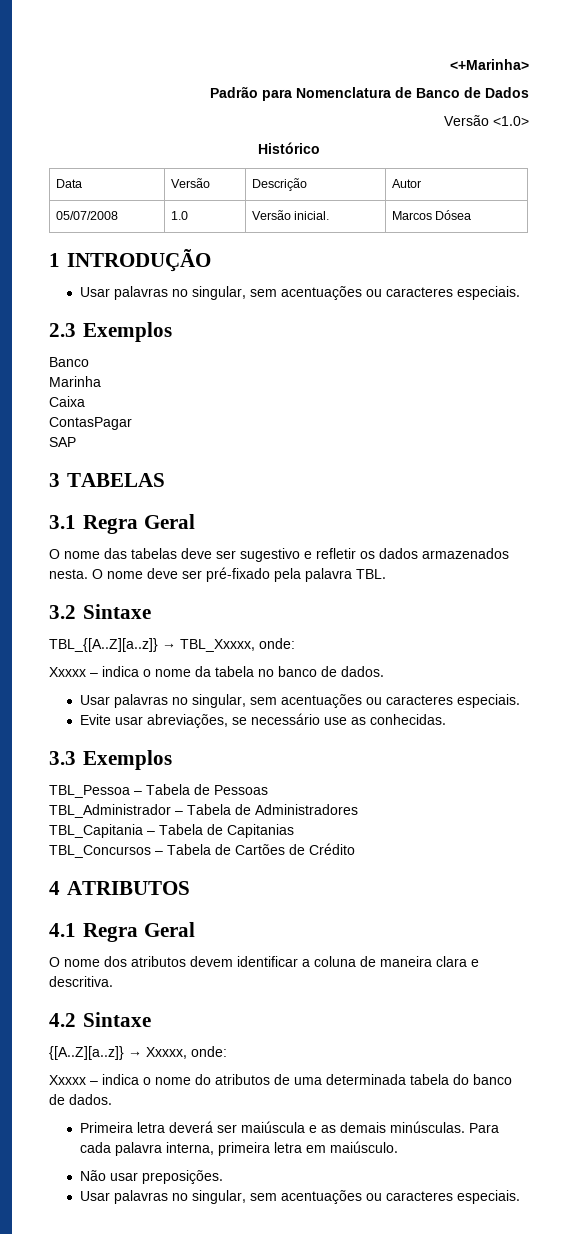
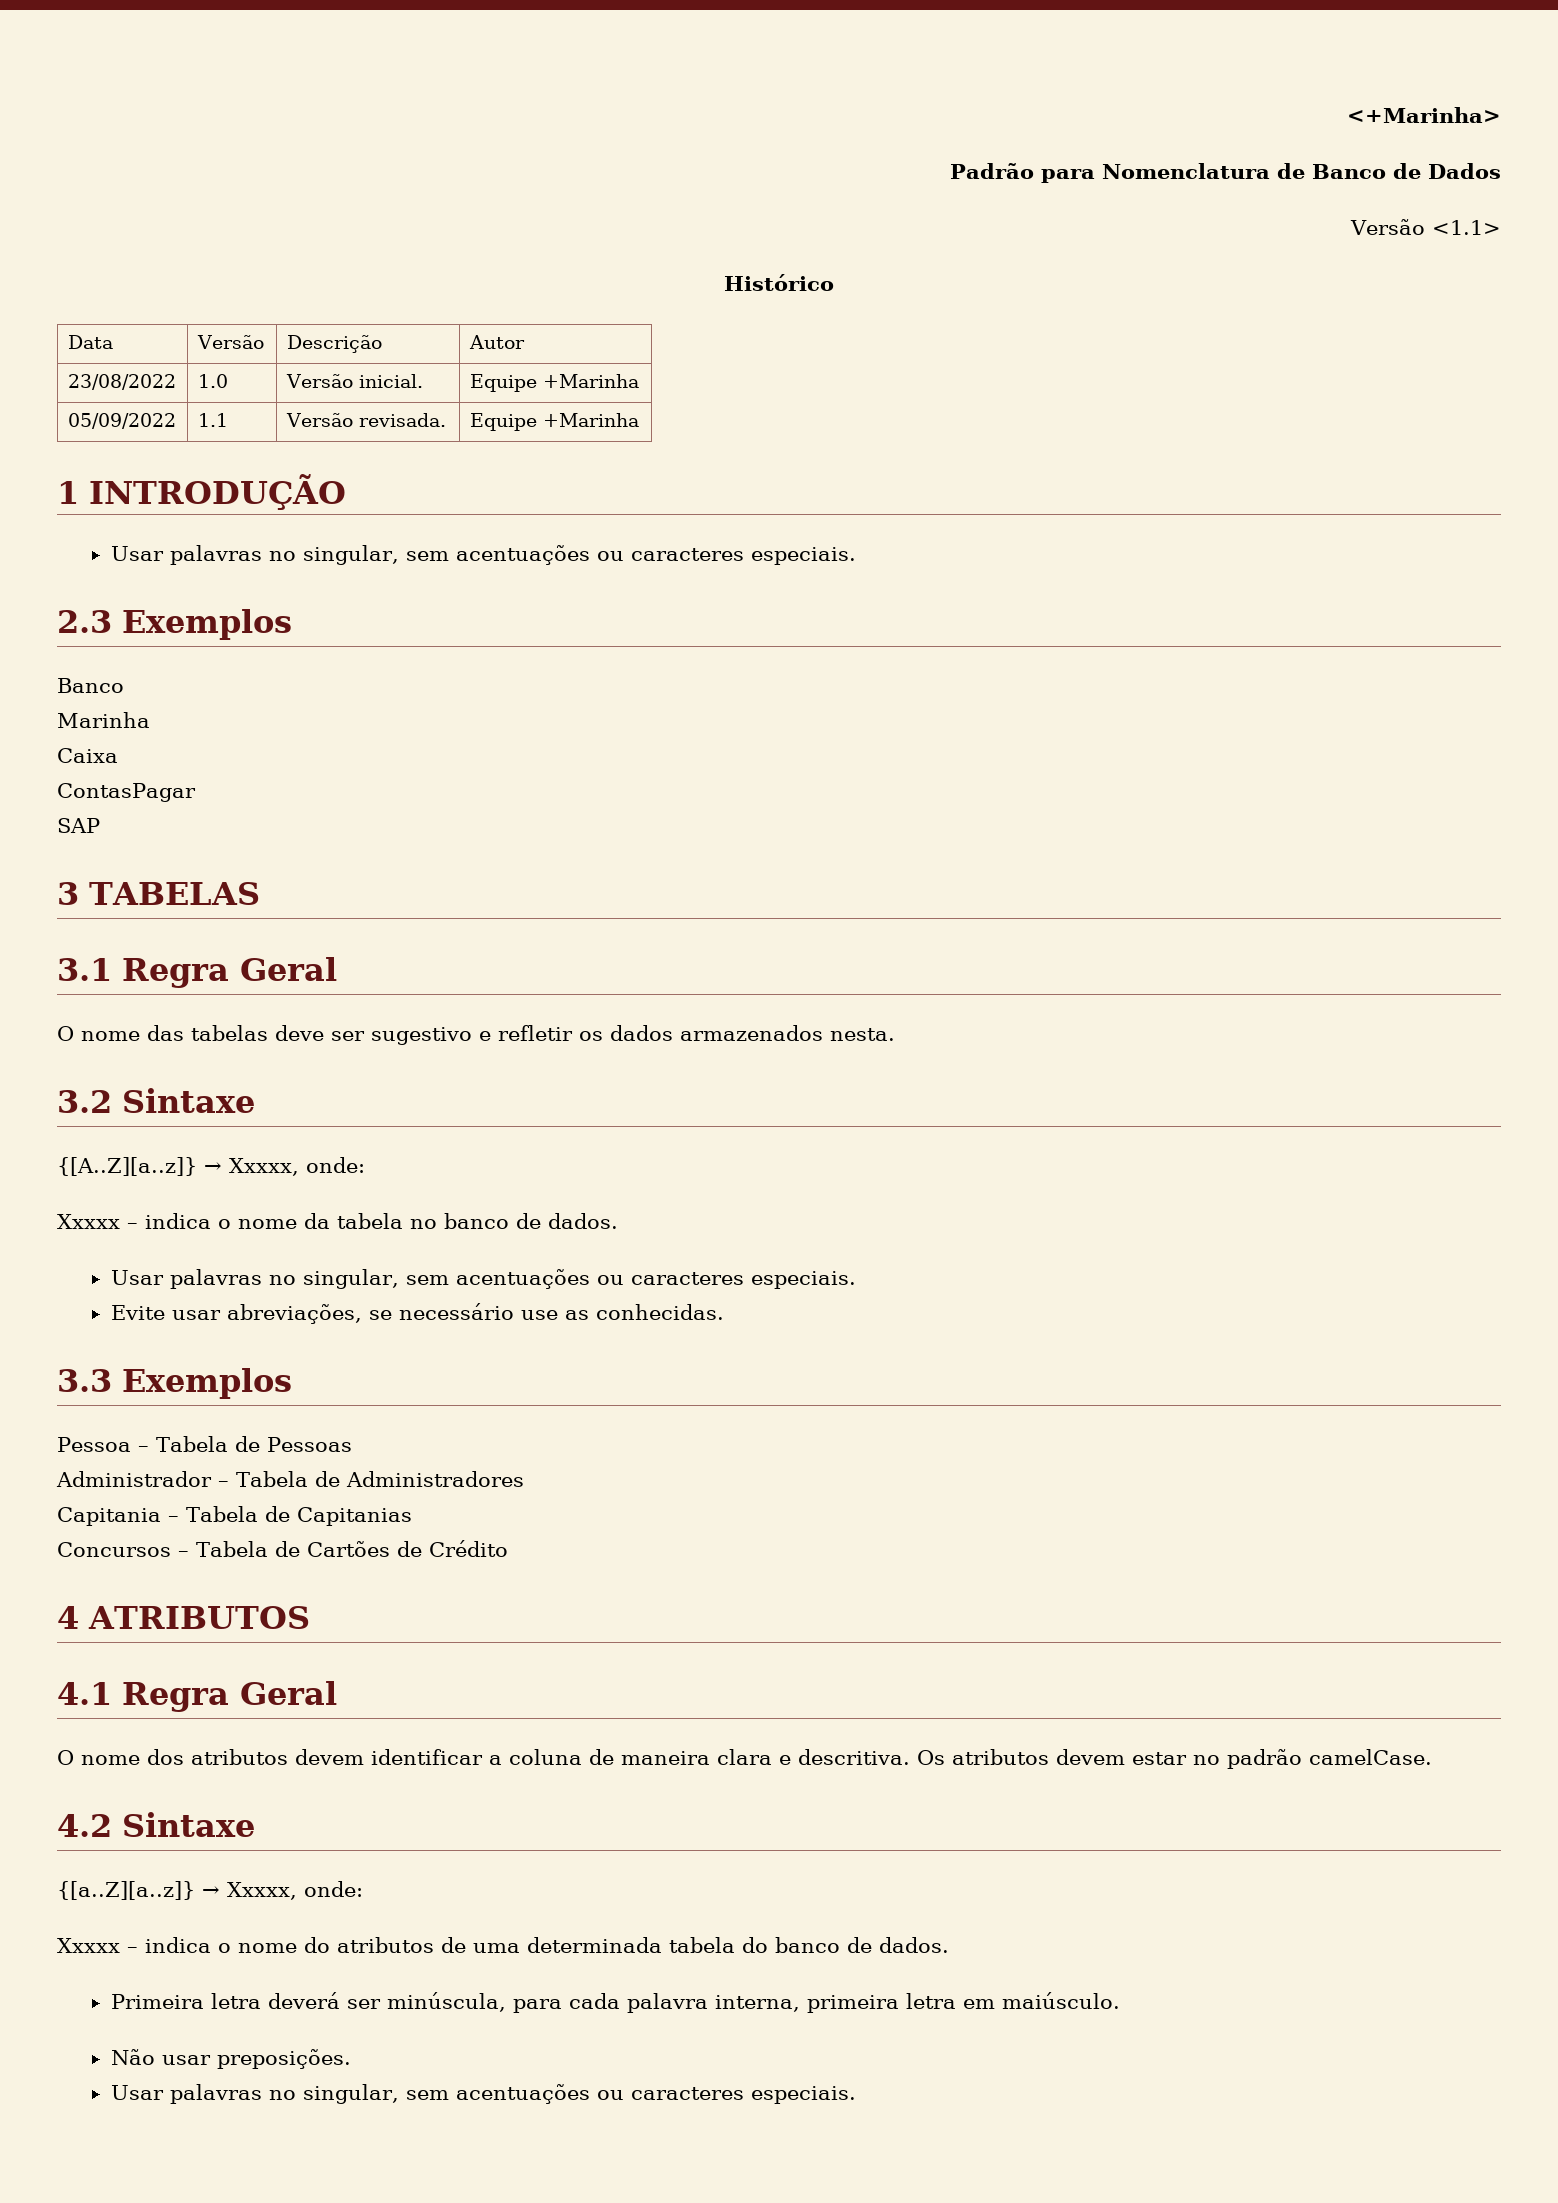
[493,116,529,126] <1.0> -> [1432,220,1501,235] <1.1>
[56,211,119,220] 05/07/2008 -> [67,374,176,390] 23/08/2022
[392,210,472,220] Marcos Dósea -> [469,374,639,392] [67,413,176,429] [197,413,228,427] [285,413,446,427] [469,413,639,431] Equipe +Marinha // 05/09/2022 | 1.1 | Versão revisada. | Equipe +Marinha
[92,567,386,582] O nome deve ser pré-fixado pela palavra TBL. -> (895, 1034) none
[49,638,255,652] TBL_{[A..Z][a..z]} → TBL_Xxxxx, -> [57,1157,299,1176] {[A..Z][a..z]} → Xxxxx,
[49,785,130,798] TBL_Pessoa -> [57,1437,131,1452] Pessoa
[49,804,171,818] TBL_Administrador -> [56,1471,212,1487] Administrador
[49,824,143,838] TBL_Capitania -> [57,1507,161,1526] Capitania
[49,845,151,858] TBL_Concursos -> [57,1542,171,1557] Concursos
(113, 981) none -> [917,1749,1432,1769] Os atributos devem estar no padrão camelCase.
[49,1046,124,1060] {[A..Z][a..z]} -> [57,1881,195,1900] {[a..Z][a..z]}
[241,1121,500,1133] maiúscula e as demais minúsculas. Para -> [386,1992,562,2013] minúscula, para

